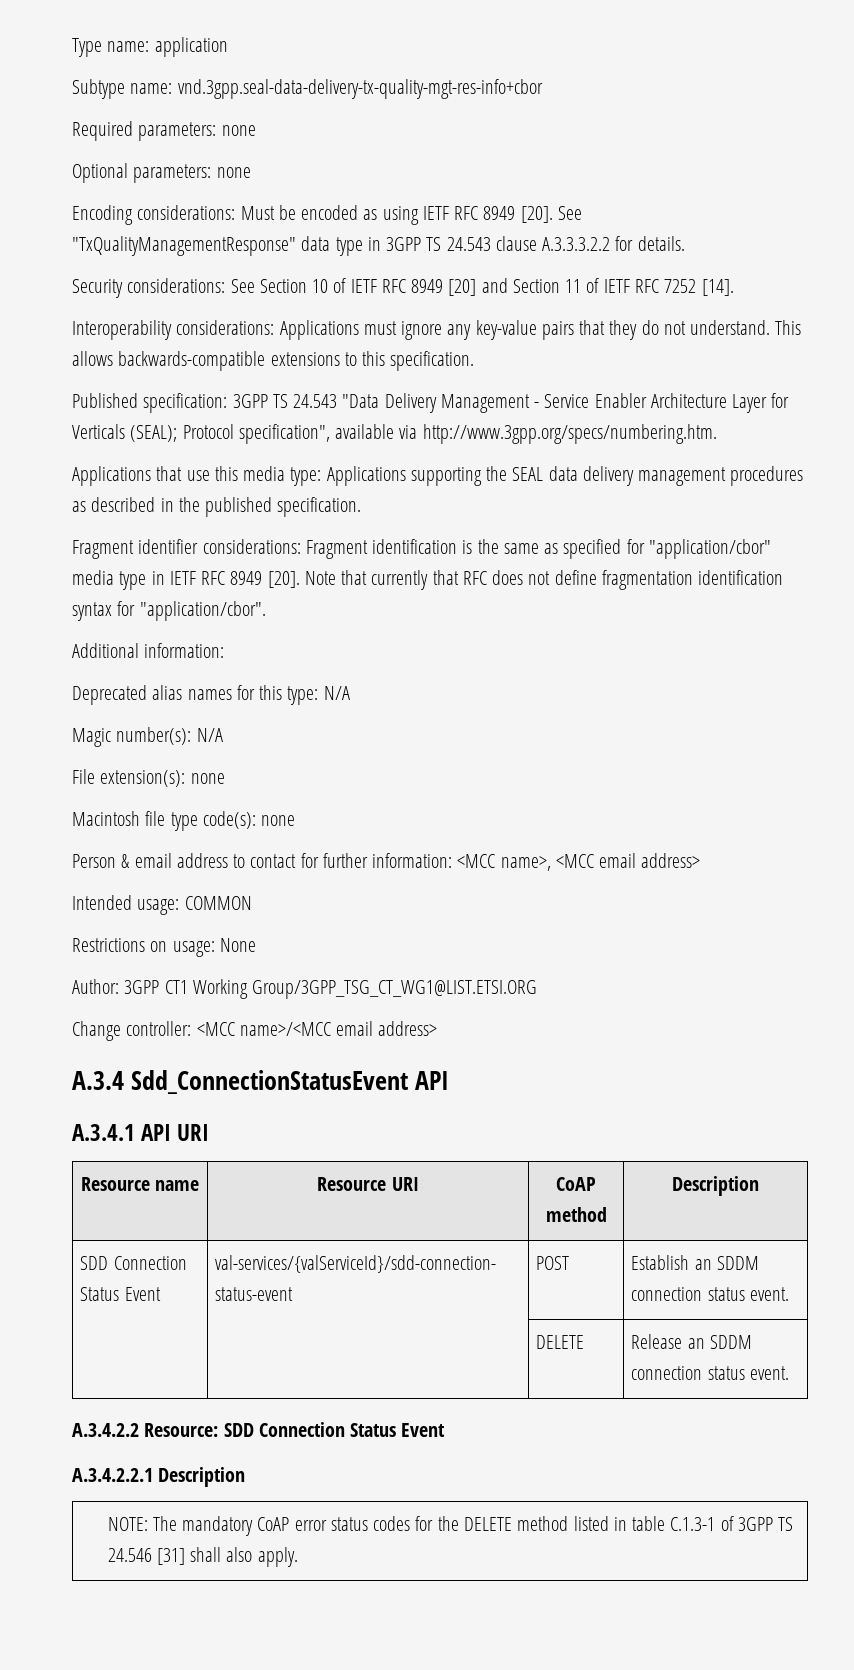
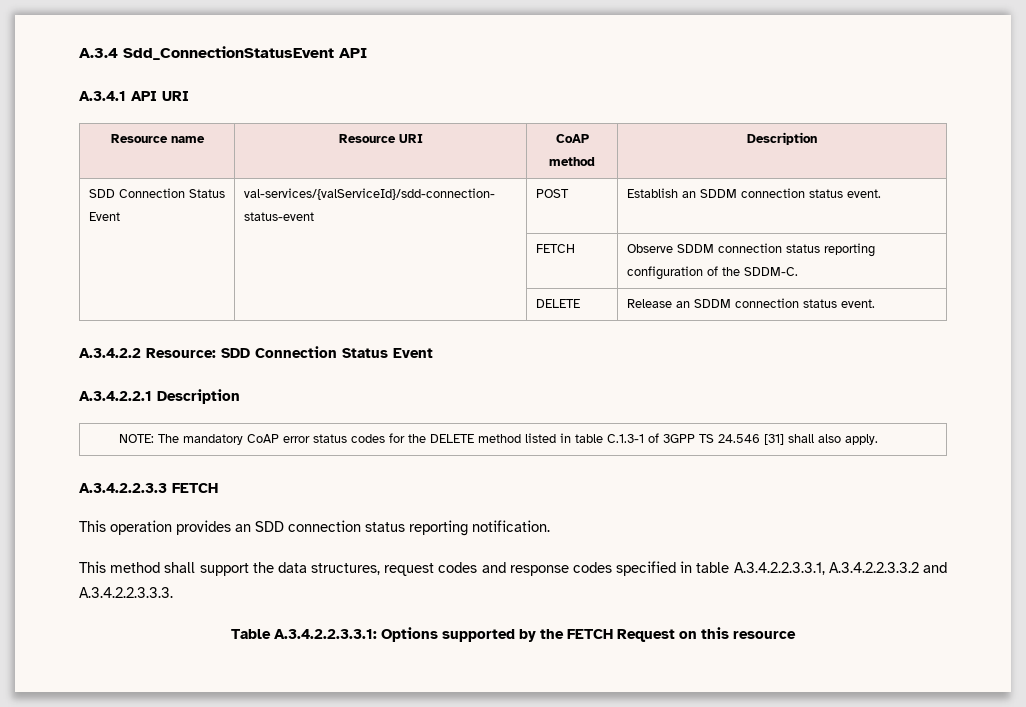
[72,37,228,57] [72,79,543,99] [72,121,256,141] [72,163,251,183] [72,205,582,225] [72,236,685,256] [72,278,734,298] [72,320,802,340] [72,351,475,371] [72,393,790,413] [72,424,717,444] [72,466,804,486] [72,497,362,517] [72,539,771,559] [72,570,784,590] [72,601,266,621] [72,643,225,658] [72,685,350,705] [72,727,223,747] [72,769,225,787] [72,811,296,831] [72,853,701,871] [72,895,252,915] [72,938,256,957] [72,979,538,999] [72,1021,438,1041] Type name: application // Subtype name: vnd.3gpp.seal-data-delivery-tx-quality-mgt-res-info+cbor // Required parameters: none // Optional parameters: none // Encoding considerations: Must be encoded as using IETF RFC 8949 [20]. See "TxQualityManagementResponse" data type in 3GPP TS 24.543 clause A.3.3.3.2.2 for details. // Security considerations: See Section 10 of IETF RFC 8949 [20] and Section 11 of IETF RFC 7252 [14]. // Interoperability considerations: Applications must ignore any key-value pairs that they do not understand. This allows backwards-compatible extensions to this specification. // Published specification: 3GPP TS 24.543 "Data Delivery Management - Service Enabler Architecture Layer for Verticals (SEAL); Protocol specification", available via http://www.3gpp.org/specs/numbering.htm. // Applications that use this media type: Applications supporting the SEAL data delivery management procedures as described in the published specification. // Fragment identifier considerations: Fragment identification is the same as specified for "application/cbor" media type in IETF RFC 8949 [20]. Note that currently that RFC does not define fragmentation identification syntax for "application/cbor". // Additional information: // Deprecated alias names for this type: N/A // Magic number(s): N/A // File extension(s): none // Macintosh file type code(s): none // Person & email address to contact for further information: <MCC name>, <MCC email address> // Intended usage: COMMON // Restrictions on usage: None // Author: 3GPP CT1 Working Group/3GPP_TSG_CT_WG1@LIST.ETSI.ORG // Change controller: <MCC name>/<MCC email address> // -> (79, 53) none
(789, 1294) none -> [535,244,575,253] [626,243,875,257] [626,266,798,280] // | | FETCH | Observe SDDM connection status reporting configuration of the SDDM-C.
(298, 1557) none -> [79,483,218,493] [79,520,550,536] [79,561,947,576] [79,587,173,598] [231,627,796,642] // A.3.4.2.2.3.3 FETCH // This operation provides an SDD connection status reporting notification. // This method shall support the data structures, request codes and response codes specified in table A.3.4.2.2.3.3.1, A.3.4.2.2.3.3.2 and A.3.4.2.2.3.3.3. // Table A.3.4.2.2.3.3.1: Options supported by the FETCH Request on this resource

